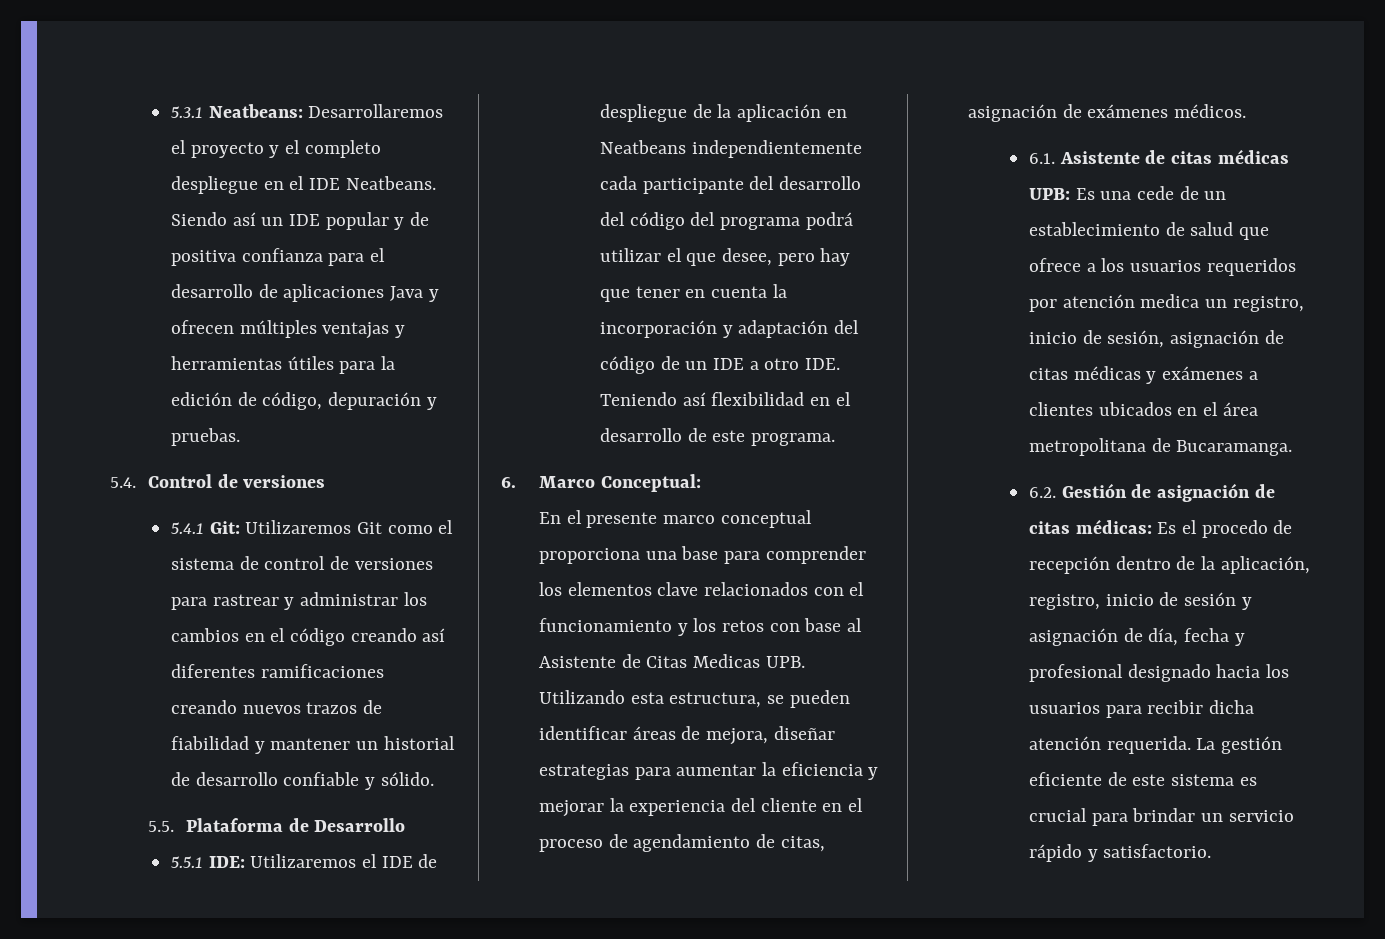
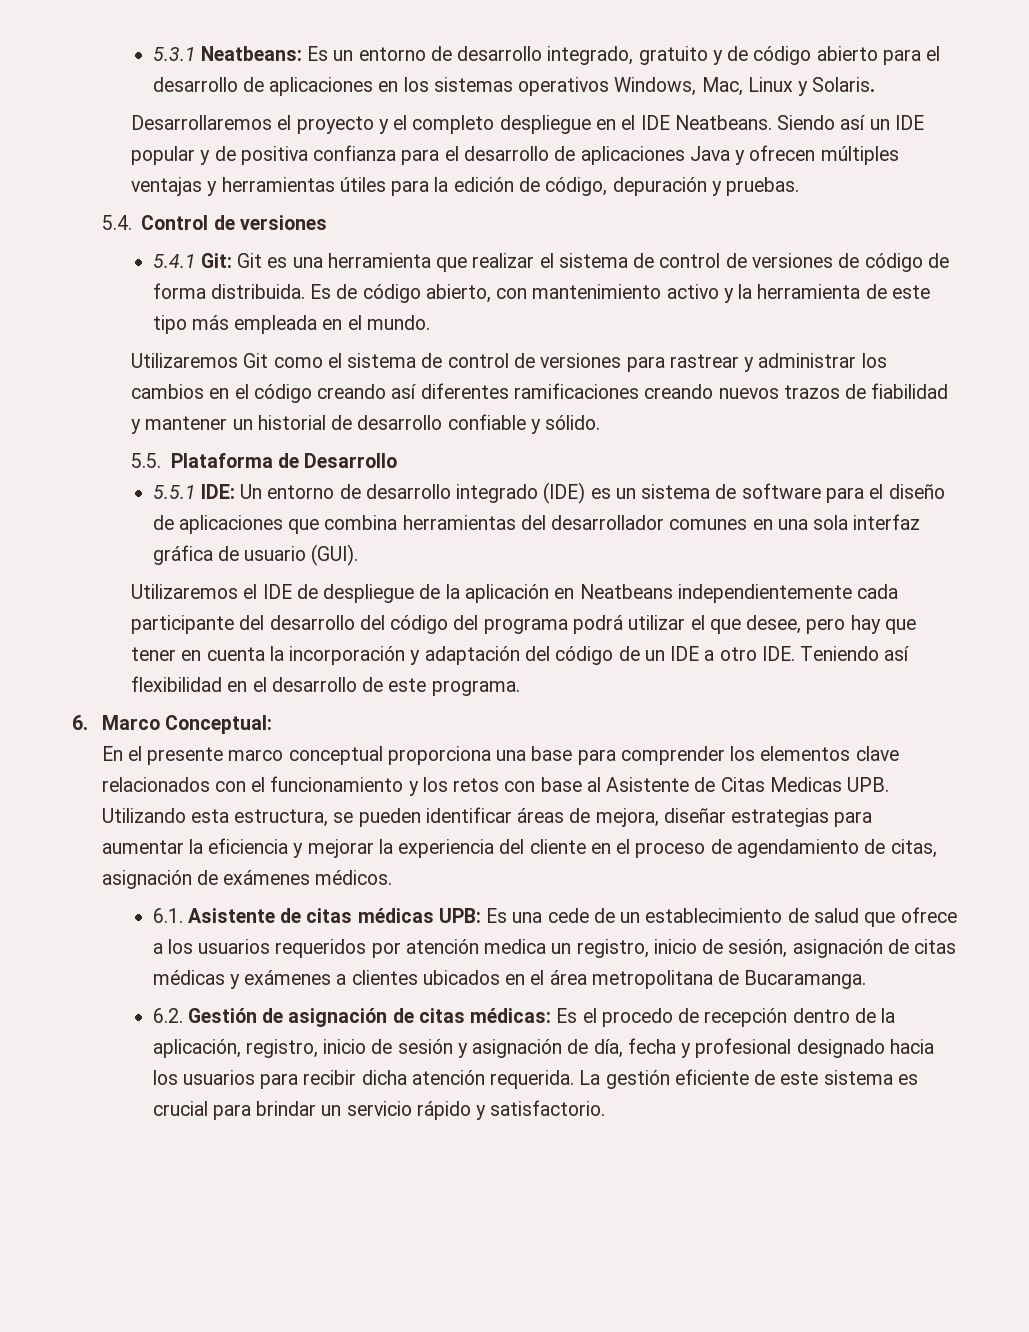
(303, 111) none -> [307,46,941,65] [152,77,876,96] Es un entorno de desarrollo integrado, gratuito y de código abierto para el desarrollo de aplicaciones en los sistemas operativos Windows, Mac, Linux y Solaris. //
(240, 527) none -> [237,253,949,272] [152,283,931,303] [152,315,430,334] Git es una herramienta que realizar el sistema de control de versiones de código de forma distribuida. Es de código abierto, con mantenimiento activo y la herramienta de este tipo más empleada en el mundo. //
(245, 862) none -> [240,482,945,504] [152,514,921,534] [152,544,359,566] Un entorno de desarrollo integrado (IDE) es un sistema de software para el diseño de aplicaciones que combina herramientas del desarrollador comunes en una sola interfaz gráfica de usuario (GUI). //

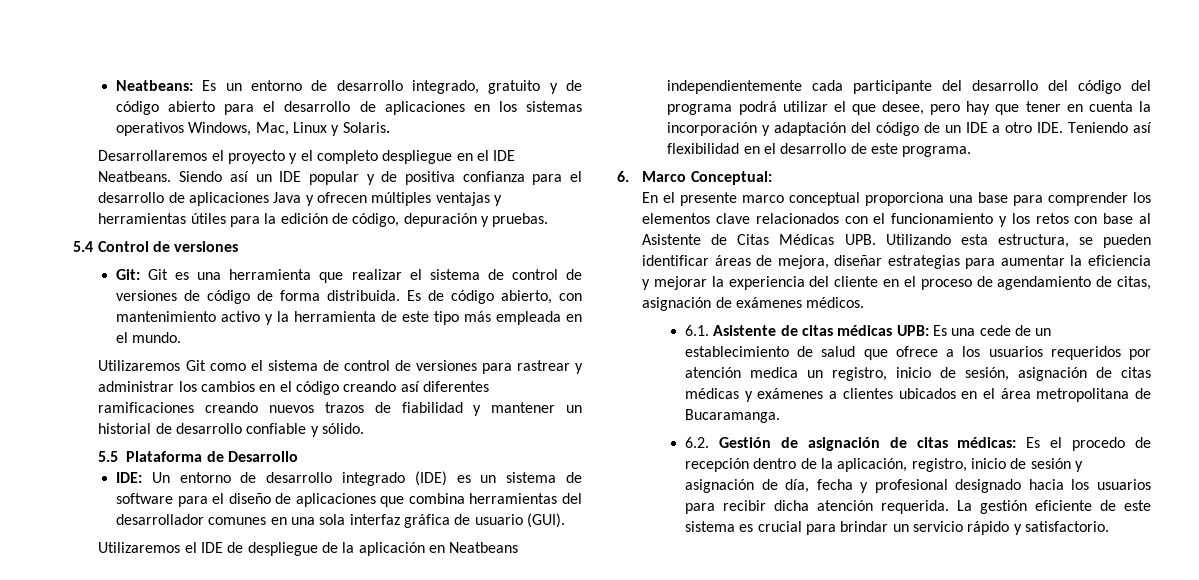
[152,47,196,61] 5.3.1 -> (116, 85) none
[101,215,132,230] 5.4. -> [73,241,94,252] 5.4
[152,254,196,268] 5.4.1 -> (239, 246) none
[131,453,162,468] 5.5. -> [98,451,119,462] 5.5
[152,485,196,499] 5.5.1 -> (299, 456) none
[770,777,843,792] Medicas -> [779,234,835,245] Médicas

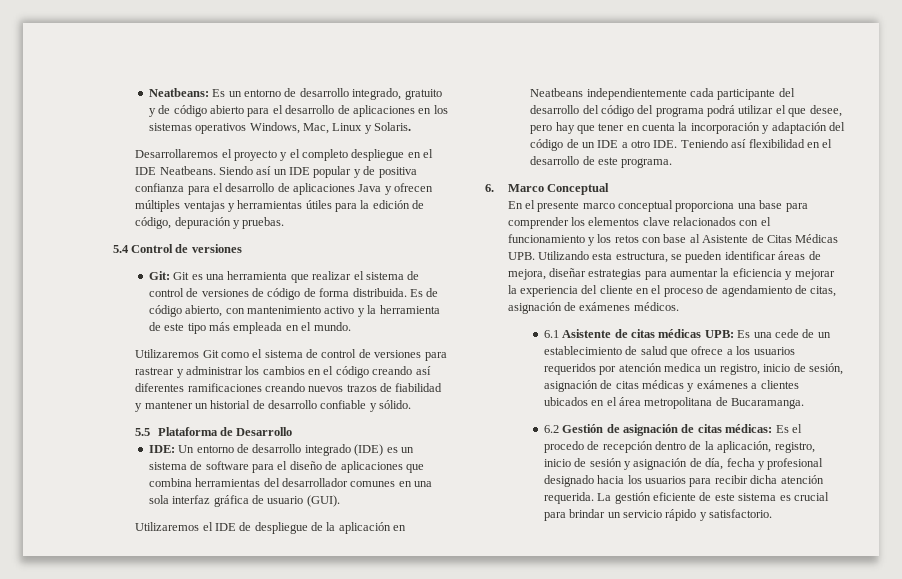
[690,171,772,185] Conceptual: -> [546,183,609,195] Conceptual
[685,325,710,336] 6.1. -> [543,330,559,338] 6.1
[685,437,710,448] 6.2. -> [543,425,559,433] 6.2

